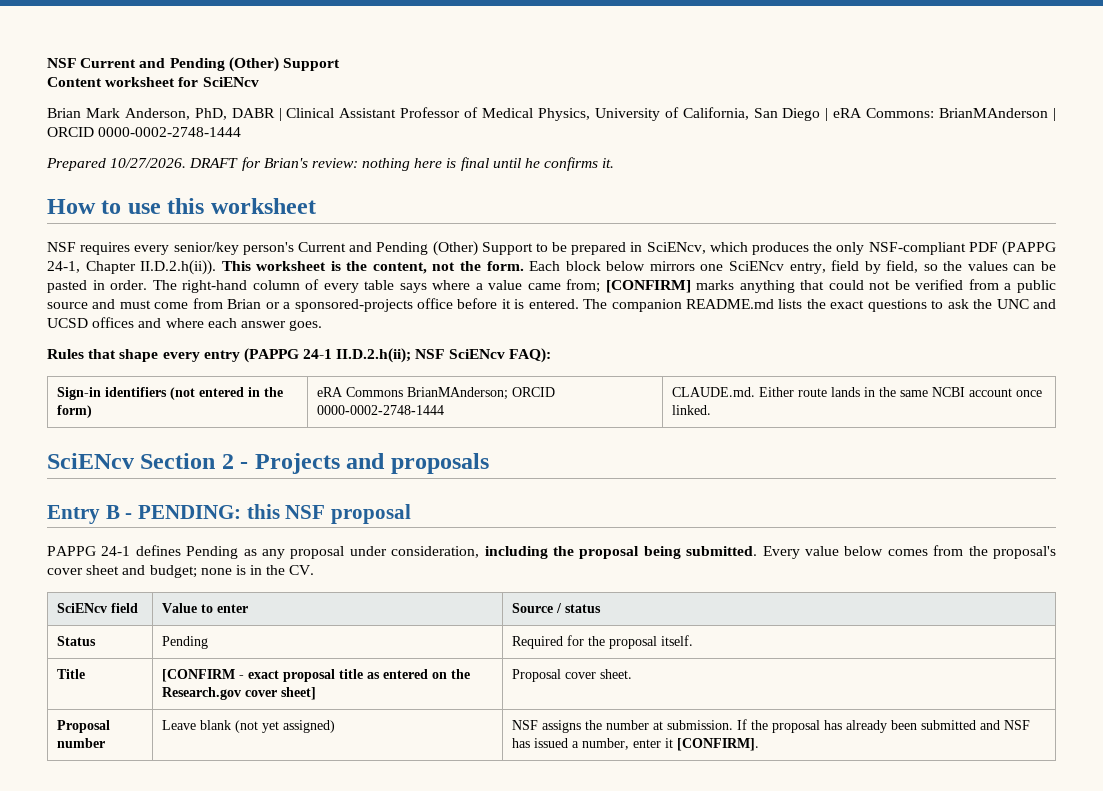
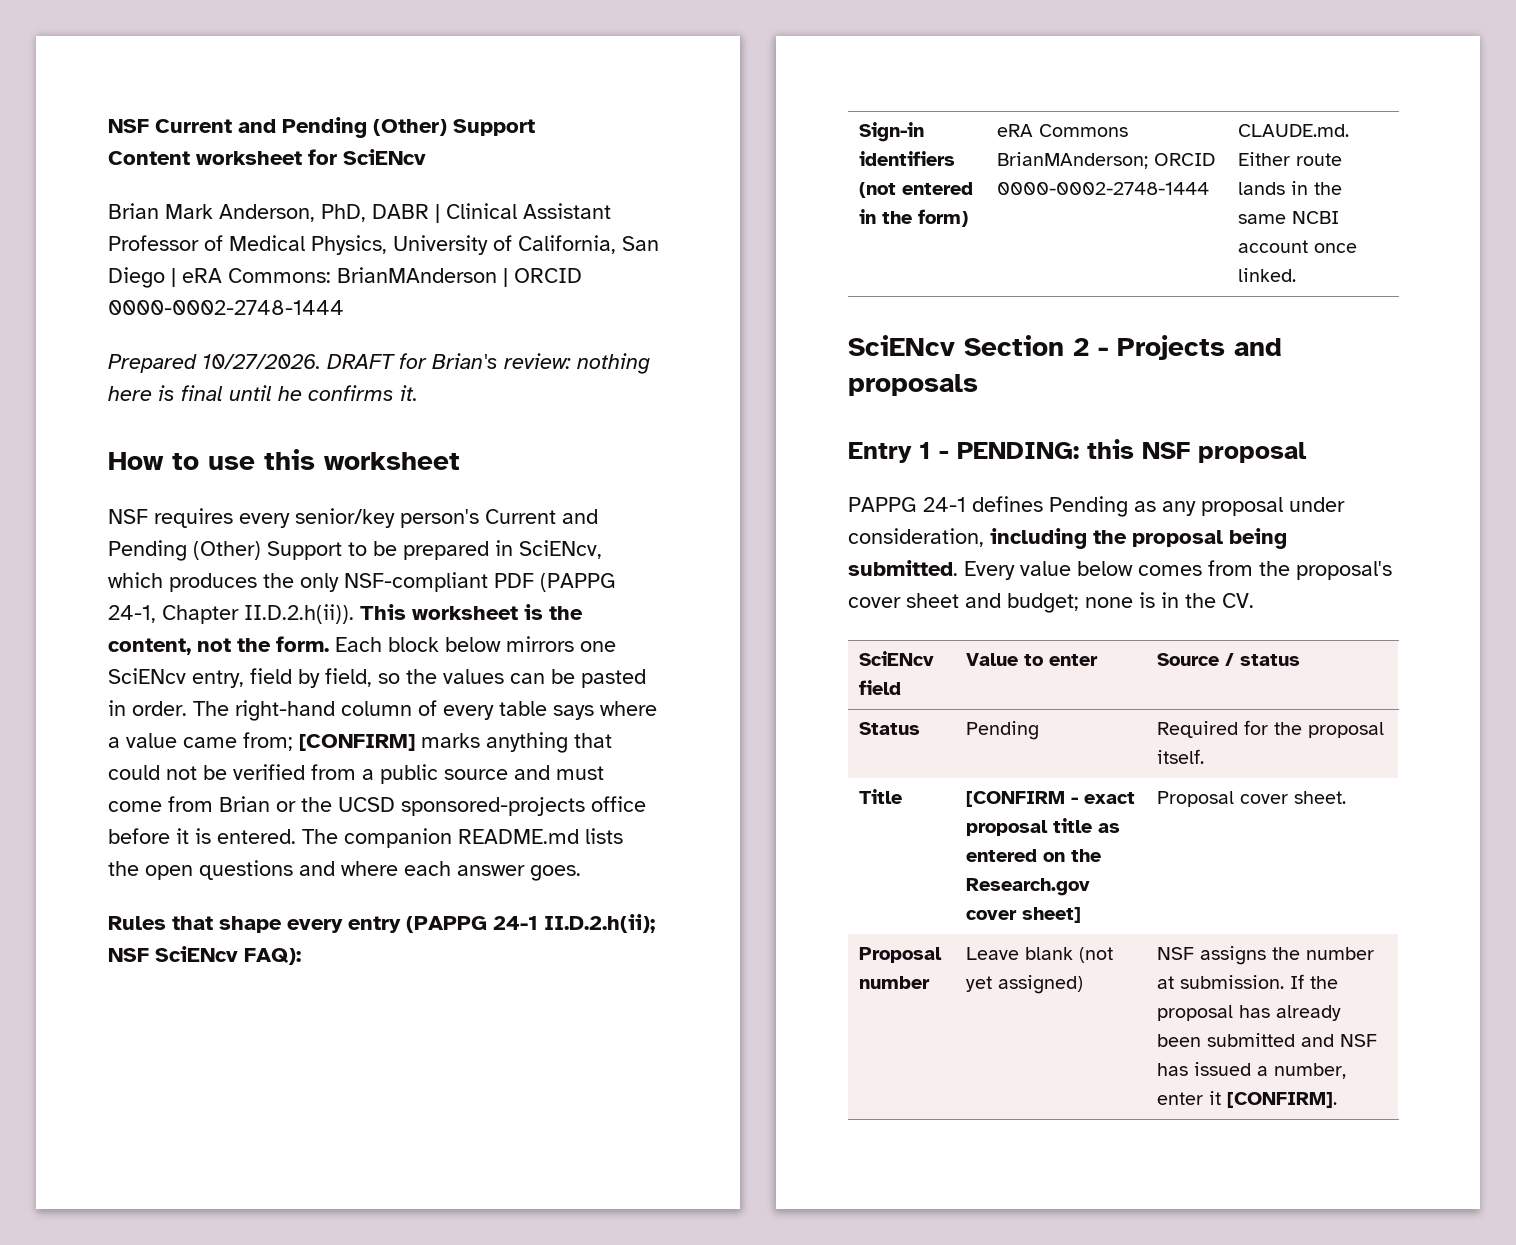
[283,302,291,309] a -> [301,797,395,812] the UCSD
[830,299,1057,312] [47,317,135,328] exact questions to ask the UNC and UCSD offices -> [145,860,293,880] open questions
[105,505,120,519] B -> [919,442,931,459] 1

